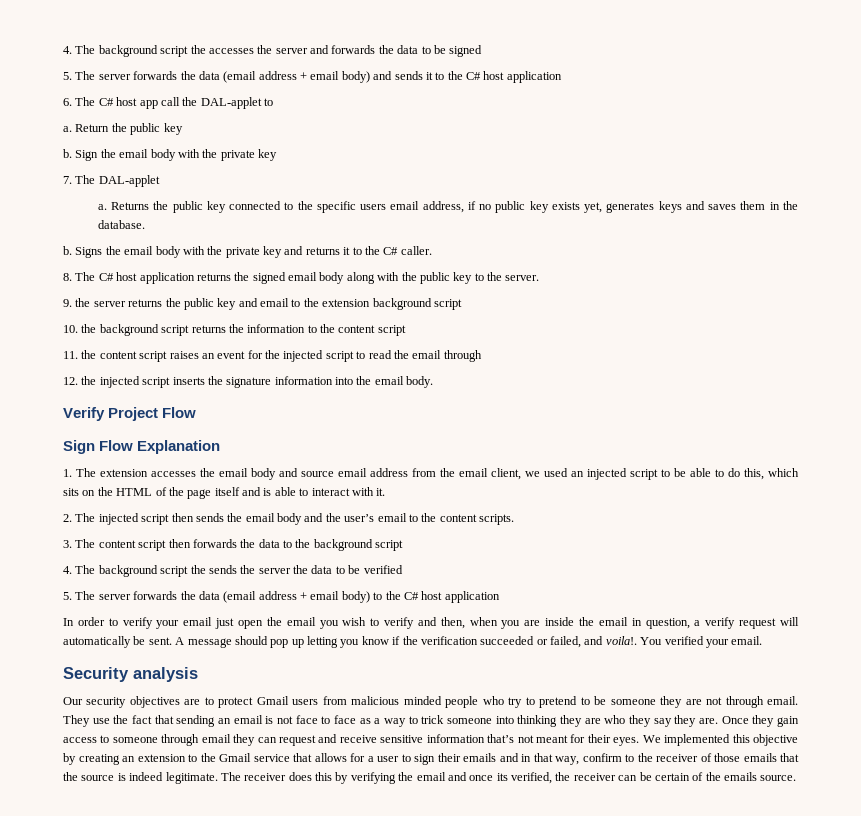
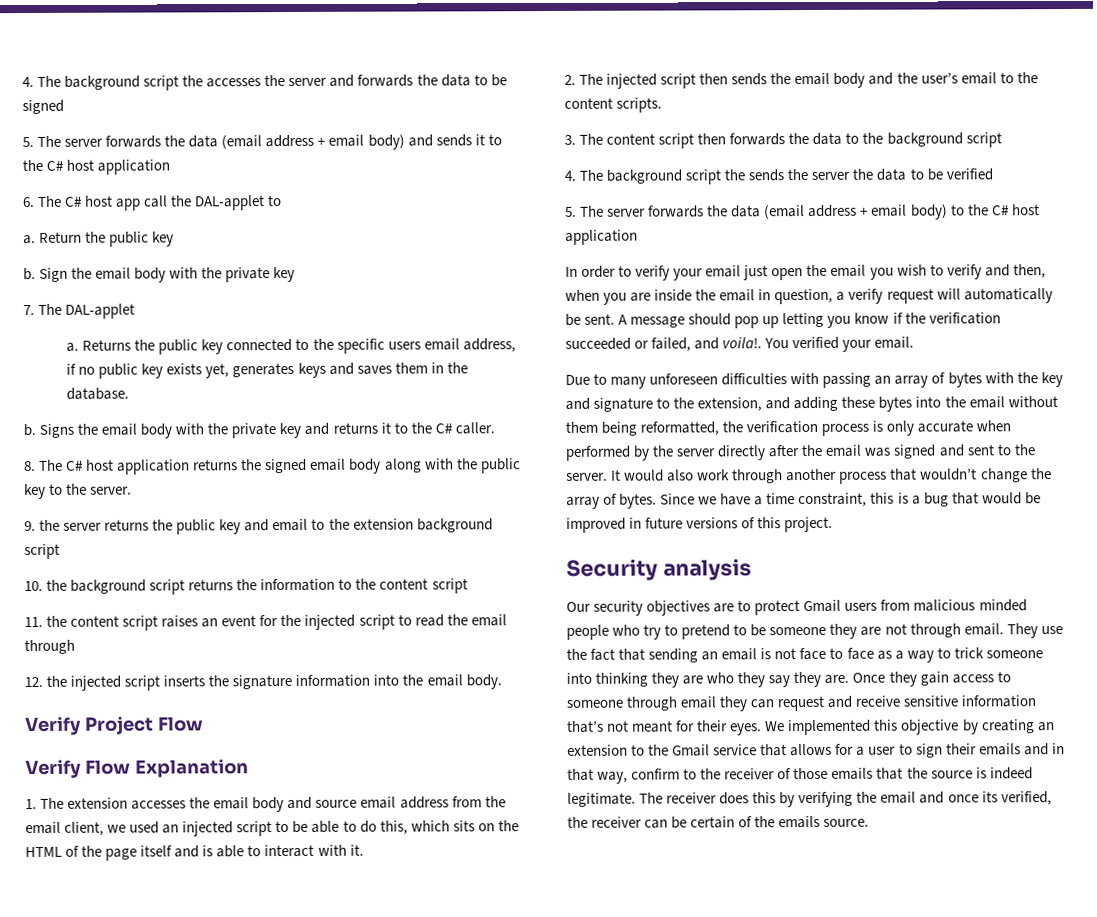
[63,440,95,454] Sign -> [25,759,82,779] Verify
(763, 640) none -> [565,372,1063,389] [565,396,1058,412] [565,420,1012,436] [565,444,1035,461] [566,468,1052,484] [566,492,1041,509] [566,516,834,533] // Due to many unforeseen difficulties with passing an array of bytes with the key and signature to the extension, and adding these bytes into the email without them being reformatted, the verification process is only accurate when performed by the server directly after the email was signed and sent to the server. It would also work through another process that wouldn’t change the array of bytes. Since we have a time constraint, this is a bug that would be improved in future versions of this project.

